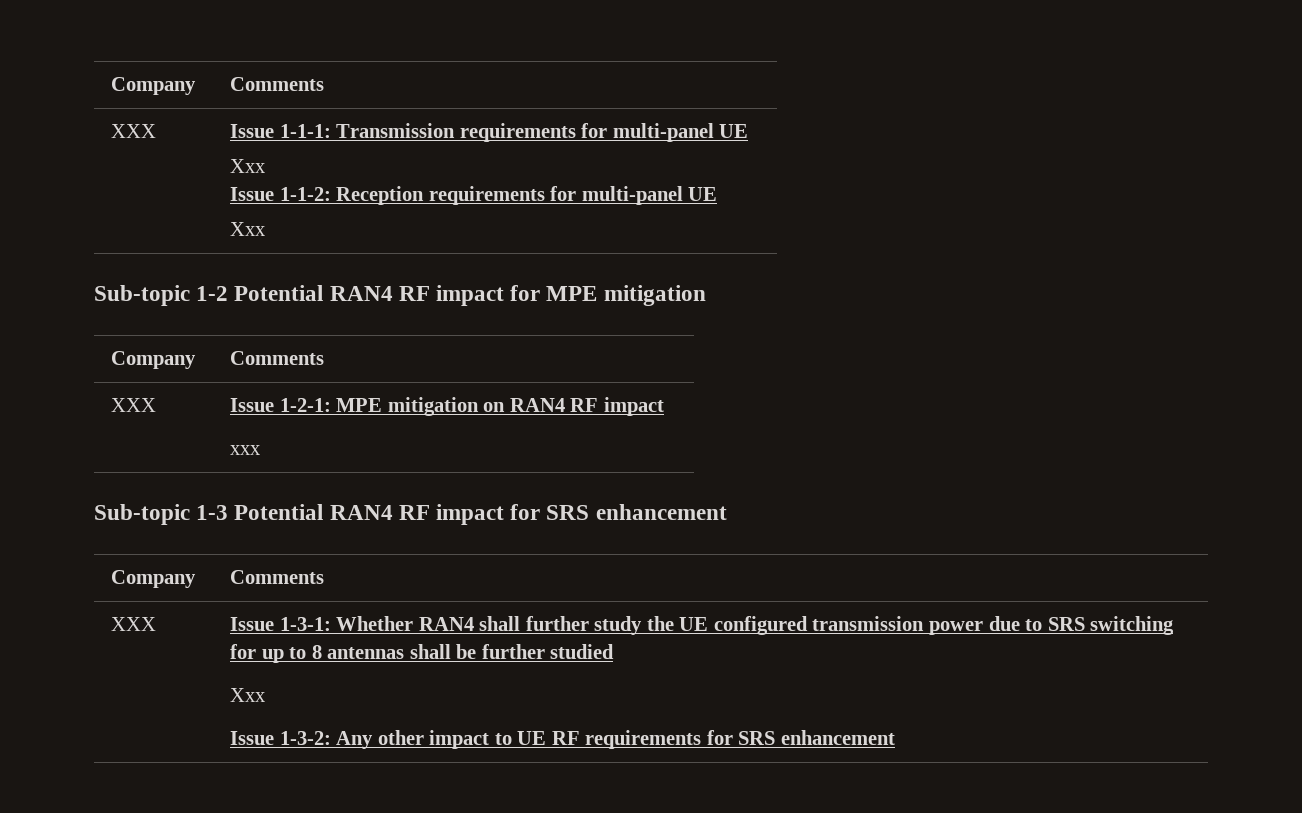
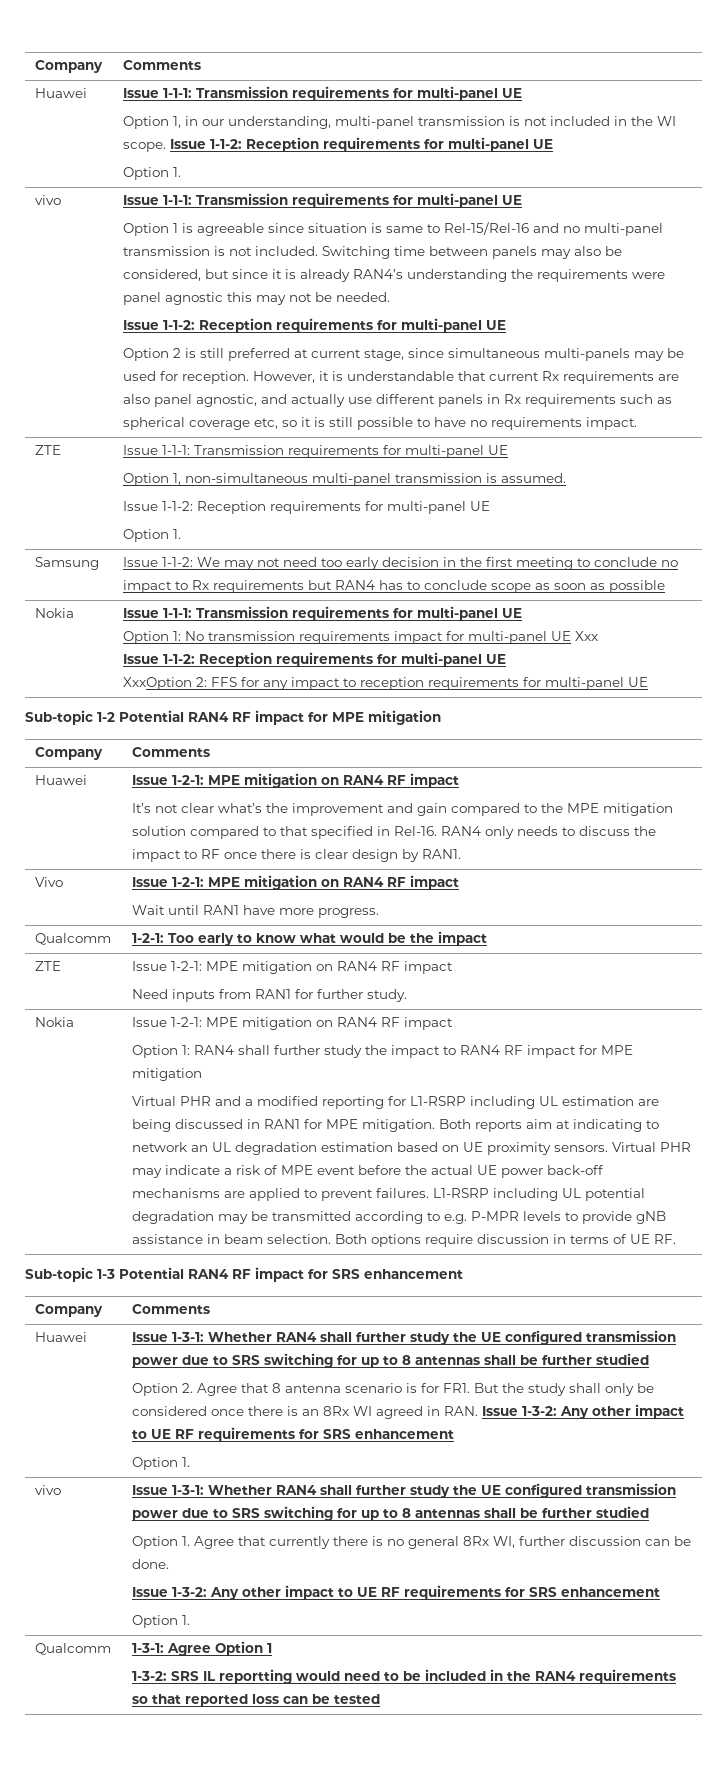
[111,77,197,95] [230,77,325,91] [111,124,157,138] [230,123,749,142] Company | Comments // XXX | Issue 1-1-1: Transmission requirements for multi-panel UE // -> [35,60,104,73] [123,60,202,70] [35,88,88,98] [123,86,523,101] [123,116,677,129] [123,137,554,152] [123,167,182,180] [35,195,62,205] [123,193,523,208] [123,222,664,236] [123,246,623,259] [123,269,666,282] [123,292,391,305] [123,318,507,333] [123,348,685,361] [123,371,680,384] [123,394,673,407] [123,417,638,430] [35,445,62,455] [123,445,509,458] [123,473,567,486] [123,501,491,514] [123,529,182,542] [35,557,100,570] [123,557,679,570] [123,580,666,593] [35,608,75,618] [123,606,523,621] [123,631,572,644] Company | Comments // Huawei | Issue 1-1-1: Transmission requirements for multi-panel UE // Option 1, in our understanding, multi-panel transmission is not included in the WI scope. Issue 1-1-2: Reception requirements for multi-panel UE // Option 1. // vivo | Issue 1-1-1: Transmission requirements for multi-panel UE // Option 1 is agreeable since situation is same to Rel-15/Rel-16 and no multi-panel transmission is not included. Switching time between panels may also be considered, but since it is already RAN4’s understanding the requirements were panel agnostic this may not be needed. // Issue 1-1-2: Reception requirements for multi-panel UE // Option 2 is still preferred at current stage, since simultaneous multi-panels may be used for reception. However, it is understandable that current Rx requirements are also panel agnostic, and actually use different panels in Rx requirements such as spherical coverage etc, so it is still possible to have no requirements impact. // ZTE | Issue 1-1-1: Transmission requirements for multi-panel UE // Option 1, non-simultaneous multi-panel transmission is assumed. // Issue 1-1-2: Reception requirements for multi-panel UE // Option 1. // Samsung | Issue 1-1-2: We may not need too early decision in the first meeting to conclude no impact to Rx requirements but RAN4 has to conclude scope as soon as possible // Nokia | Issue 1-1-1: Transmission requirements for multi-panel UE // Option 1: No transmission requirements impact for multi-panel UE
[230,222,266,236] Xxx -> [123,677,649,690] XxxOption 2: FFS for any impact to reception requirements for multi-panel UE
[111,398,157,412] [230,397,664,416] [230,445,261,455] XXX | Issue 1-2-1: MPE mitigation on RAN4 RF impact // xxx -> [35,775,88,785] [132,773,460,788] [132,803,674,816] [132,826,657,839] [132,849,462,862] [35,877,64,887] [132,875,460,890] [132,905,380,918] [35,933,112,945] [132,931,488,946] [35,961,62,971] [132,961,454,974] [132,989,408,1002] [35,1017,75,1027] [132,1017,454,1030] [132,1045,634,1058] [132,1068,203,1081] [132,1096,660,1109] [132,1119,660,1132] [132,1142,692,1155] [132,1165,605,1178] [132,1188,646,1201] [132,1211,667,1224] [132,1234,677,1247] Huawei | Issue 1-2-1: MPE mitigation on RAN4 RF impact // It’s not clear what’s the improvement and gain compared to the MPE mitigation solution compared to that specified in Rel-16. RAN4 only needs to discuss the impact to RF once there is clear design by RAN1. // Vivo | Issue 1-2-1: MPE mitigation on RAN4 RF impact // Wait until RAN1 have more progress. // Qualcomm | 1-2-1: Too early to know what would be the impact // ZTE | Issue 1-2-1: MPE mitigation on RAN4 RF impact // Need inputs from RAN1 for further study. // Nokia | Issue 1-2-1: MPE mitigation on RAN4 RF impact // Option 1: RAN4 shall further study the impact to RAN4 RF impact for MPE mitigation // Virtual PHR and a modified reporting for L1-RSRP including UL estimation are being discussed in RAN1 for MPE mitigation. Both reports aim at indicating to network an UL degradation estimation based on UE proximity sensors. Virtual PHR may indicate a risk of MPE event before the actual UE power back-off mechanisms are applied to prevent failures. L1-RSRP including UL potential degradation may be transmitted according to e.g. P-MPR levels to provide gNB assistance in beam selection. Both options require discussion in terms of UE RF.
[111,617,157,631] XXX -> [35,1332,88,1342] Huawei
[230,688,266,702] Xxx -> [132,1383,655,1396] [132,1404,685,1419] [132,1427,455,1442] [132,1457,191,1470] [35,1485,62,1495] [132,1483,677,1498] [132,1506,650,1521] [132,1536,692,1549] [132,1559,170,1569] Option 2. Agree that 8 antenna scenario is for FR1. But the study shall only be considered once there is an 8Rx WI agreed in RAN. Issue 1-3-2: Any other impact to UE RF requirements for SRS enhancement // Option 1. // vivo | Issue 1-3-1: Whether RAN4 shall further study the UE configured transmission power due to SRS switching for up to 8 antennas shall be further studied // Option 1. Agree that currently there is no general 8Rx WI, further discussion can be done.
(896, 737) none -> [132,1615,191,1628] [35,1643,112,1655] [132,1641,273,1656] [132,1669,677,1684] [132,1694,381,1707] // Option 1. // Qualcomm | 1-3-1: Agree Option 1 // 1-3-2: SRS IL reportting would need to be included in the RAN4 requirements so that reported loss can be tested

